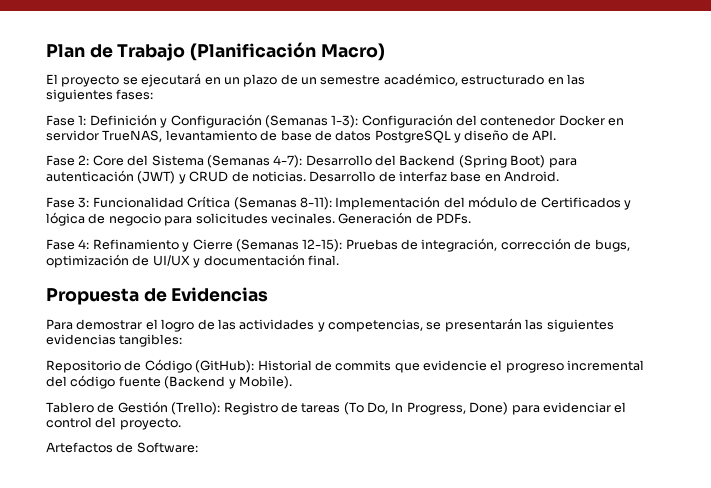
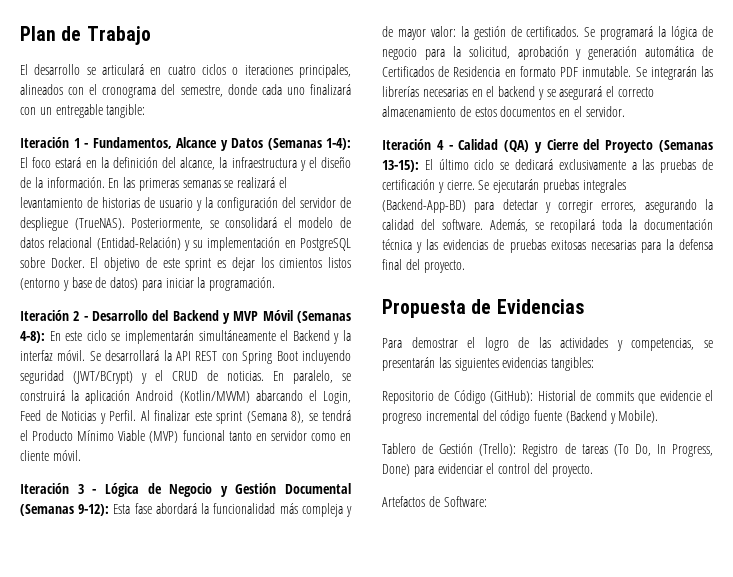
[190,42,385,61] [46,73,585,87] [46,89,154,102] [46,114,625,128] [46,130,557,143] [46,155,577,168] [46,170,560,184] [46,196,632,210] [46,212,471,226] [46,238,630,252] [46,254,339,268] (Planificación Macro) // El proyecto se ejecutará en un plazo de un semestre académico, estructurado en las siguientes fases: // Fase 1: Definición y Configuración (Semanas 1-3): Configuración del contenedor Docker en servidor TrueNAS, levantamiento de base de datos PostgreSQL y diseño de API. // Fase 2: Core del Sistema (Semanas 4-7): Desarrollo del Backend (Spring Boot) para autenticación (JWT) y CRUD de noticias. Desarrollo de interfaz base en Android. // Fase 3: Funcionalidad Crítica (Semanas 8-11): Implementación del módulo de Certificados y lógica de negocio para solicitudes vecinales. Generación de PDFs. // Fase 4: Refinamiento y Cierre (Semanas 12-15): Pruebas de integración, corrección de bugs, optimización de UI/UX y documentación final. -> [20,64,352,78] [20,84,351,98] [20,104,146,118] [20,137,351,151] [20,156,352,171] [20,177,288,191] [20,197,351,211] [20,217,351,231] [20,237,351,251] [20,257,351,271] [20,277,276,291] [20,310,352,324] [20,330,352,344] [20,350,351,364] [20,370,351,384] [20,390,351,404] [20,410,351,424] [20,430,351,443] [20,450,81,461] [20,483,351,497] [20,503,353,517] [382,26,713,40] [382,46,713,60] [382,66,713,80] [382,86,655,100] [382,106,625,117] [382,139,713,153] [382,159,713,173] [382,179,626,193] [382,199,713,213] [382,219,713,233] [382,239,713,253] [382,259,465,273] // El desarrollo se articulará en cuatro ciclos o iteraciones principales, alineados con el cronograma del semestre, donde cada uno finalizará con un entregable tangible: // Iteración 1 - Fundamentos, Alcance y Datos (Semanas 1-4): El foco estará en la definición del alcance, la infraestructura y el diseño de la información. En las primeras semanas se realizará el levantamiento de historias de usuario y la configuración del servidor de despliegue (TrueNAS). Posteriormente, se consolidará el modelo de datos relacional (Entidad-Relación) y su implementación en PostgreSQL sobre Docker. El objetivo de este sprint es dejar los cimientos listos (entorno y base de datos) para iniciar la programación. // Iteración 2 - Desarrollo del Backend y MVP Móvil (Semanas 4-8): En este ciclo se implementarán simultáneamente el Backend y la interfaz móvil. Se desarrollará la API REST con Spring Boot incluyendo seguridad (JWT/BCrypt) y el CRUD de noticias. En paralelo, se construirá la aplicación Android (Kotlin/MVVM) abarcando el Login, Feed de Noticias y Perfil. Al finalizar este sprint (Semana 8), se tendrá el Producto Mínimo Viable (MVP) funcional tanto en servidor como en cliente móvil. // Iteración 3 - Lógica de Negocio y Gestión Documental (Semanas 9-12): Esta fase abordará la funcionalidad más compleja y de mayor valor: la gestión de certificados. Se programará la lógica de negocio para la solicitud, aprobación y generación automática de Certificados de Residencia en formato PDF inmutable. Se integrarán las librerías necesarias en el backend y se asegurará el correcto almacenamiento de estos documentos en el servidor. // Iteración 4 - Calidad (QA) y Cierre del Proyecto (Semanas 13-15): El último ciclo se dedicará exclusivamente a las pruebas de certificación y cierre. Se ejecutarán pruebas integrales (Backend-App-BD) para detectar y corregir errores, asegurando la calidad del software. Además, se recopilará toda la documentación técnica y las evidencias de pruebas exitosas necesarias para la defensa final del proyecto.

